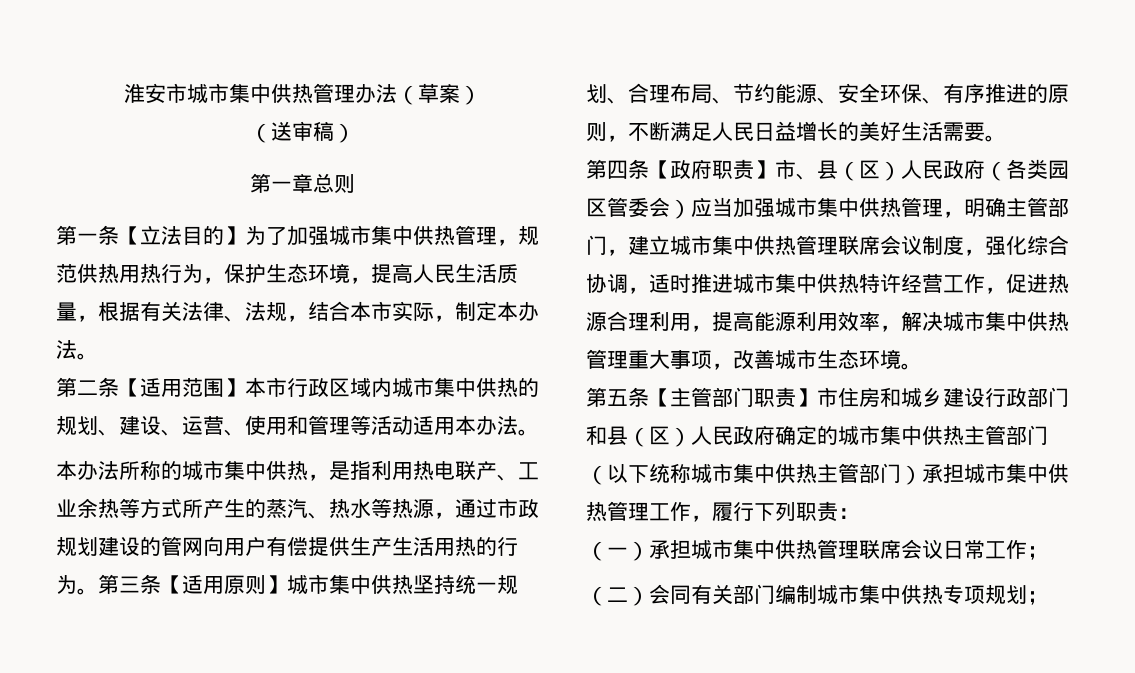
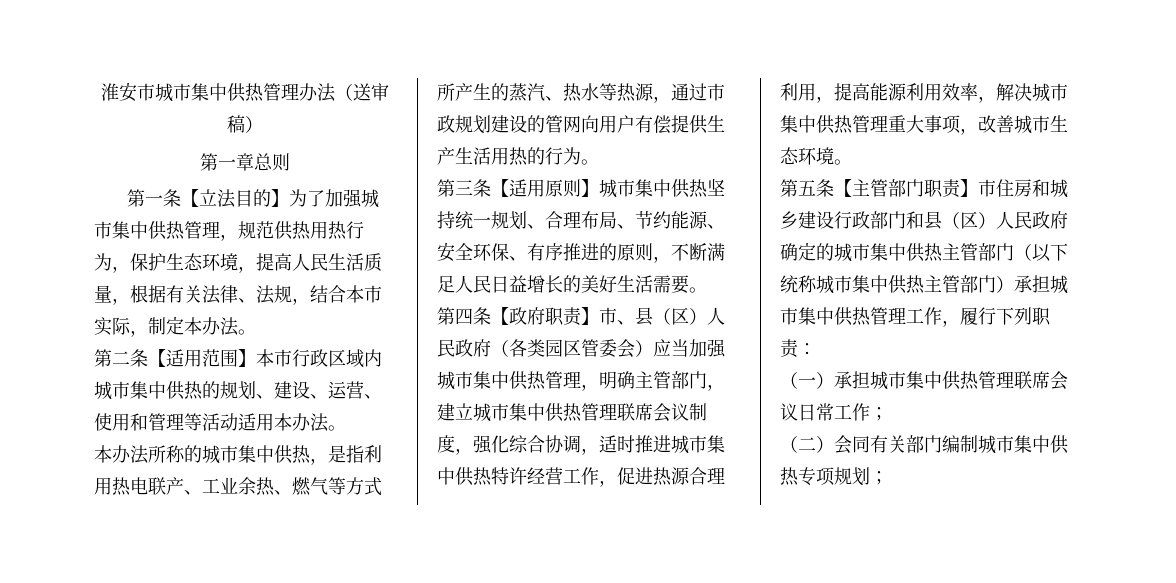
[418,83,481,105] [250,123,271,143] 草案） // （ -> (353, 92) none
(119, 508) none -> [274,477,328,496] 、燃气
(98, 591) none -> (599, 162) //

